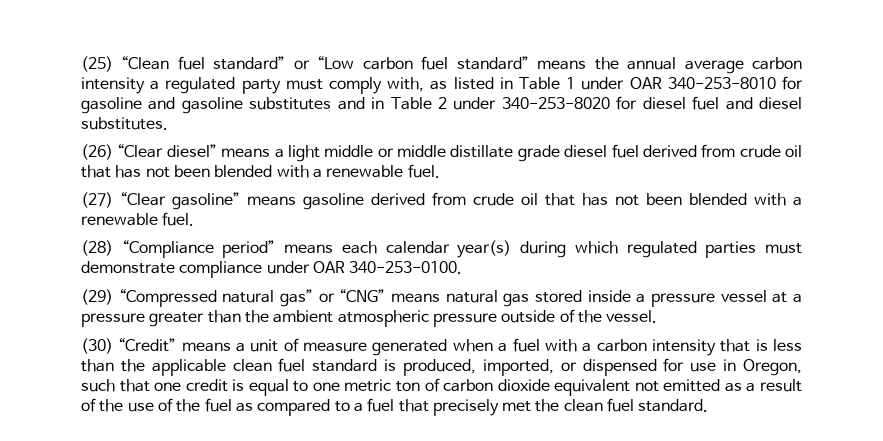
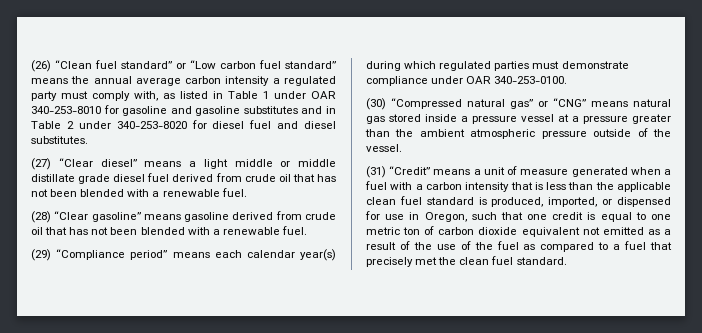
[81,56,113,72] (25) -> [31,60,51,72] (26)
[81,144,113,160] (26) -> [31,158,51,170] (27)
[81,192,113,208] (27) -> [31,211,51,223] (28)
[81,240,113,256] (28) -> [31,249,51,261] (29)
[81,289,113,305] (29) -> [366,98,386,110] (30)
[81,338,113,354] (30) -> [366,166,386,178] (31)

